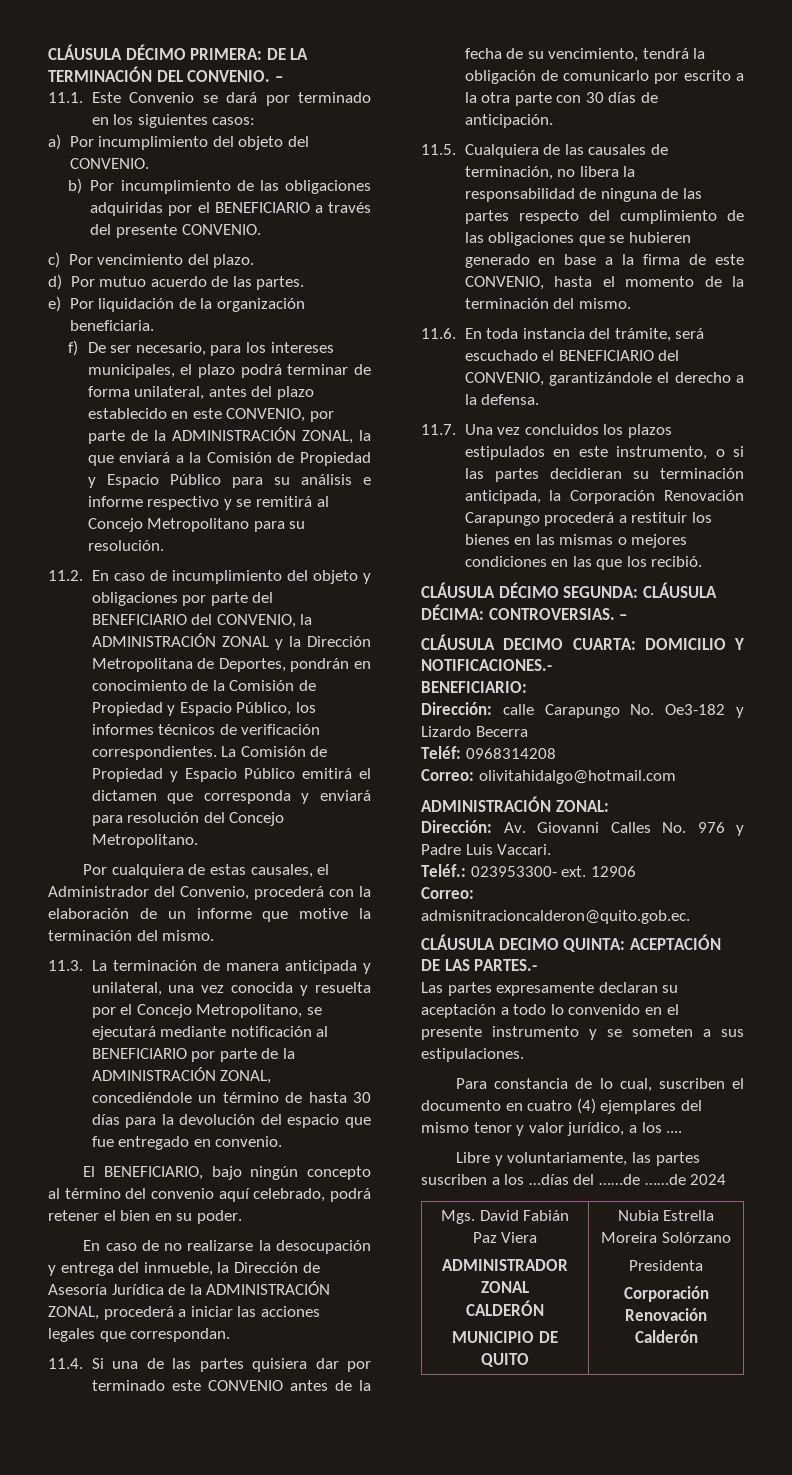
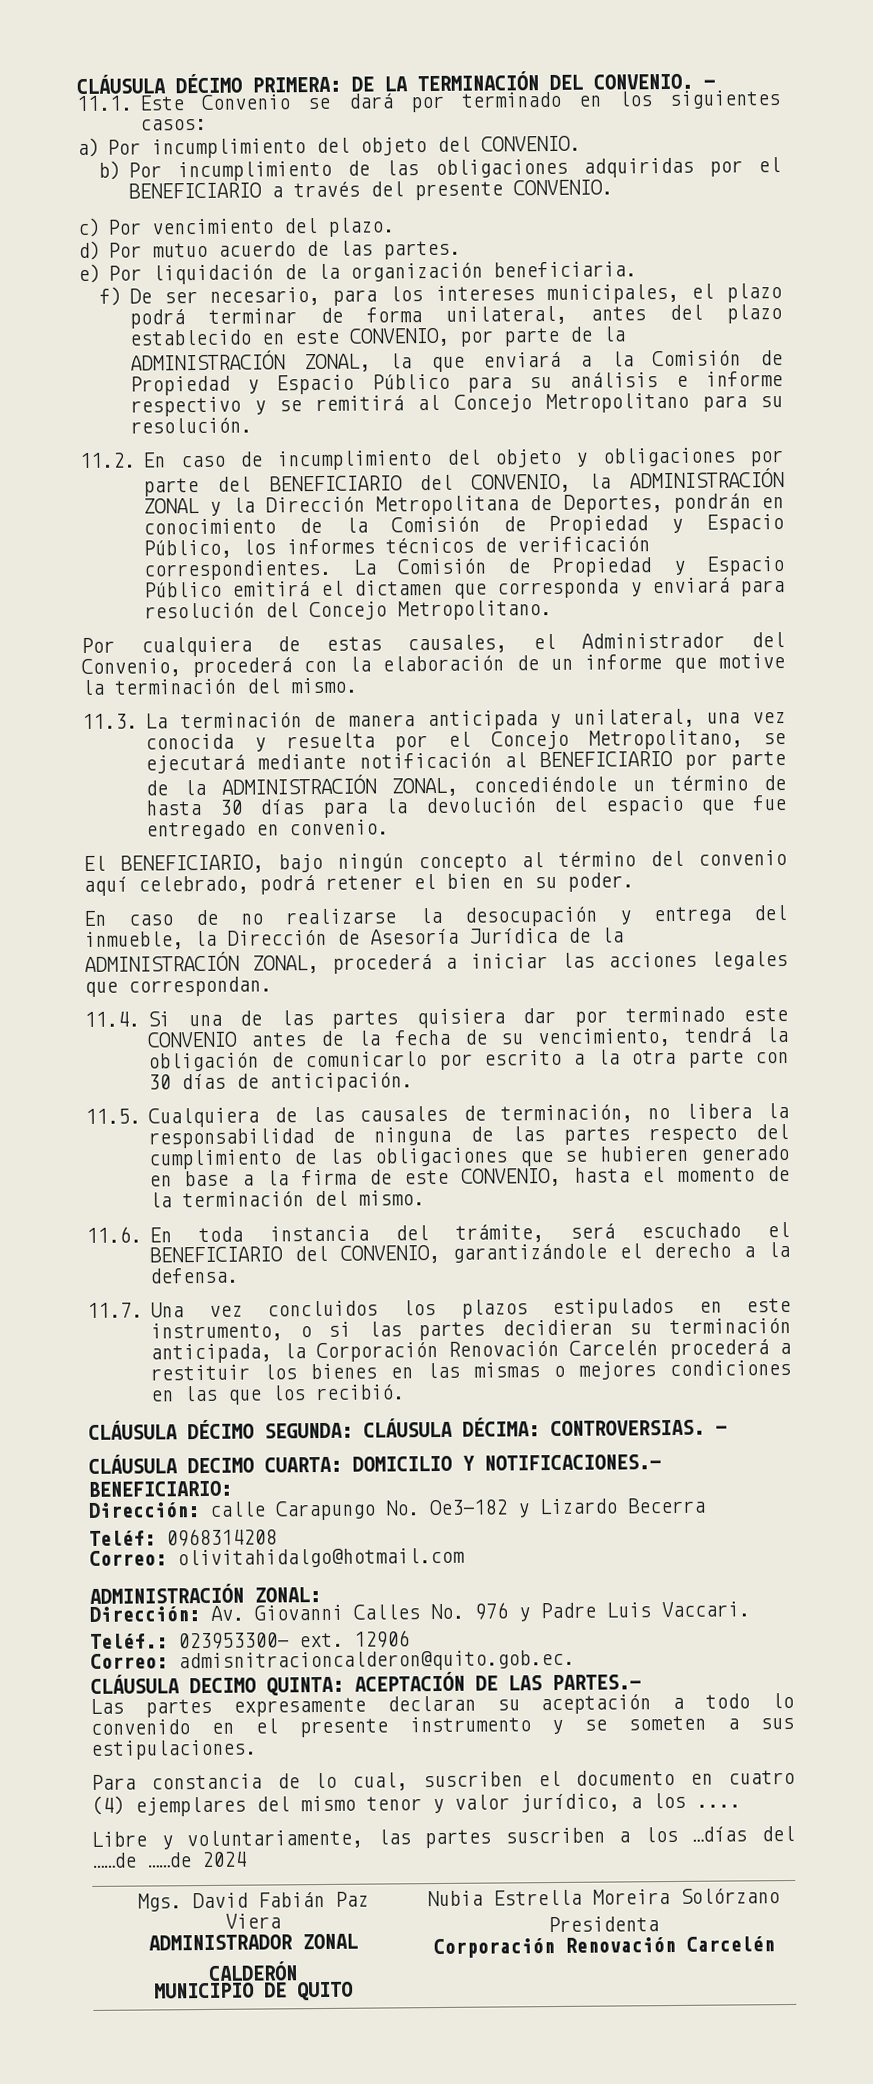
[464,512,540,526] Carapungo -> [569,1340,659,1356] Carcelén
[634,1330,698,1343] Calderón -> [685,1936,775,1952] Carcelén

